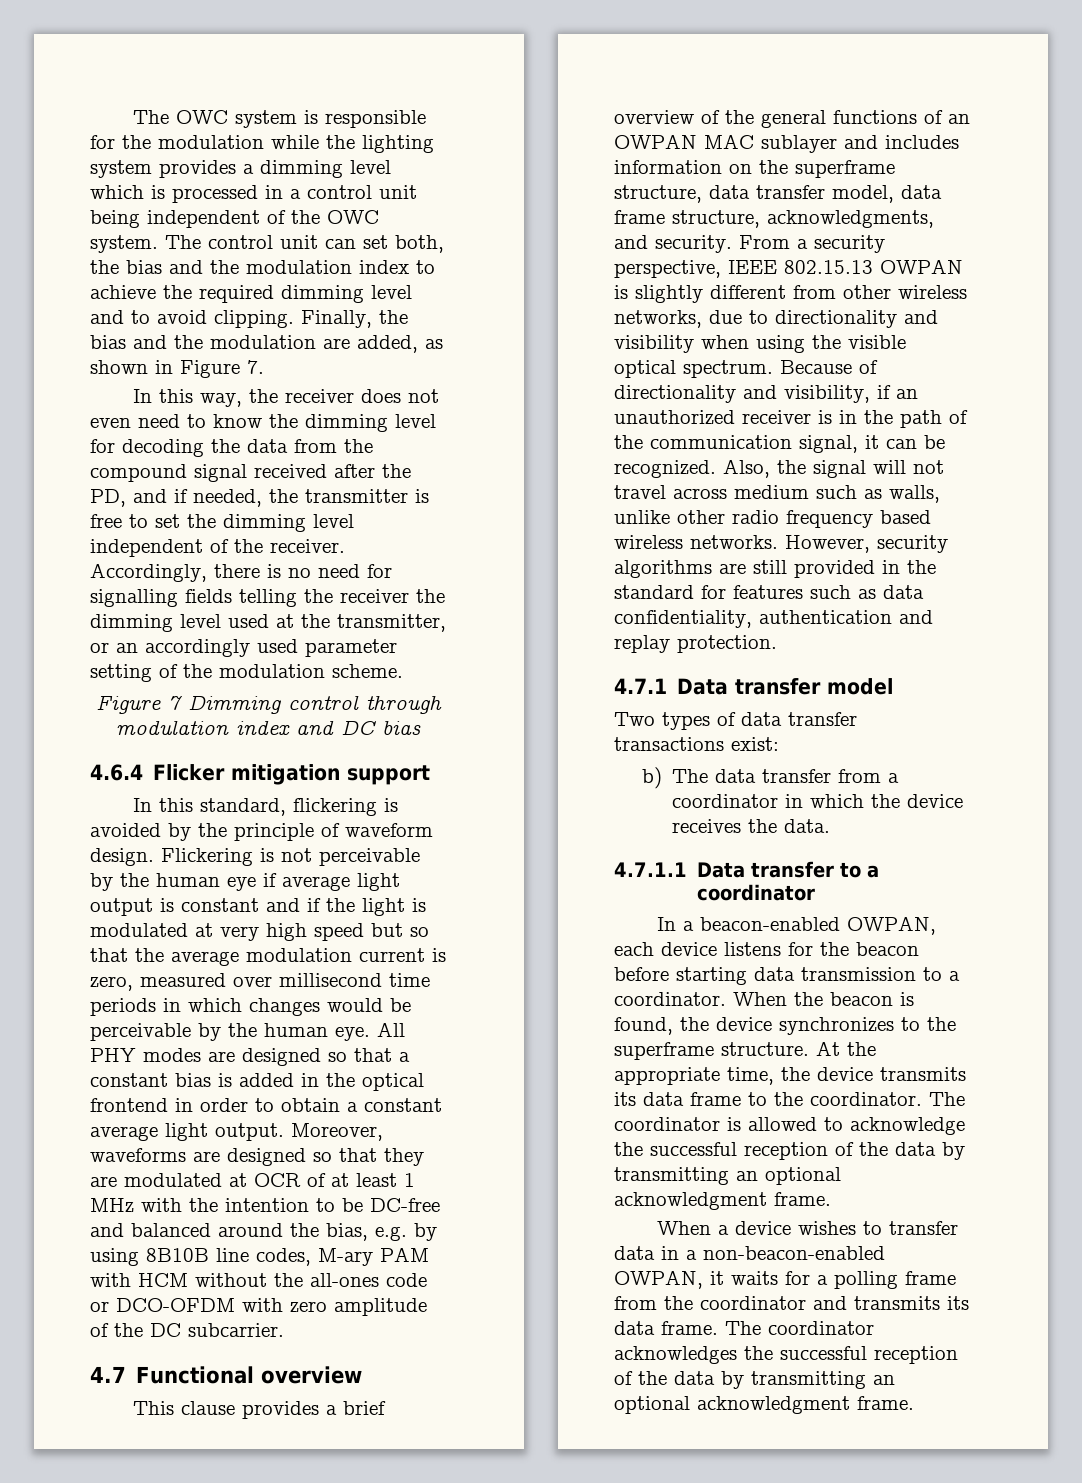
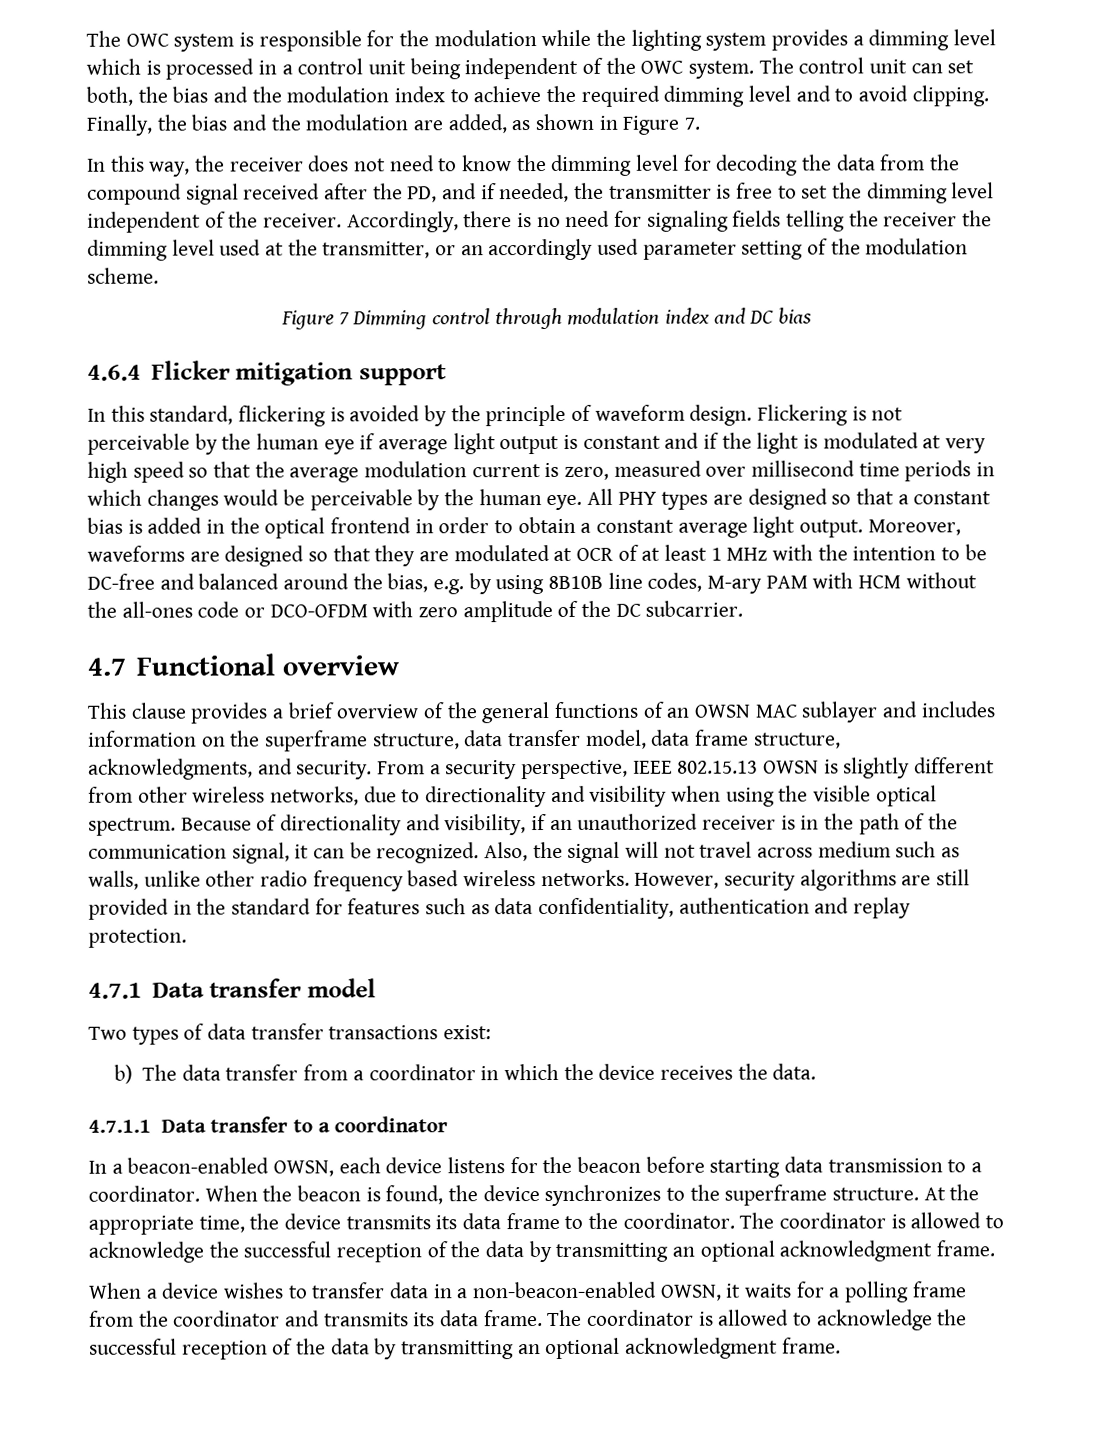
[90,418,131,428] even -> (387, 165) none
[90,589,178,607] signalling -> [646,210,729,232] signaling
[371,923,403,937] but -> (185, 472) none
[143,1048,201,1062] modes -> [661,491,709,510] types
[614,134,697,149] OWPAN -> [694,704,751,718] OWSN
[880,259,963,274] OWPAN -> [763,760,820,774] OWSN
[847,916,937,935] OWPAN, -> [273,1160,335,1177] OWSN,
[614,1270,703,1289] OWPAN, -> [659,1284,722,1301] OWSN,
[614,1346,737,1364] acknowledges -> [698,1309,933,1331] is allowed to acknowledge

